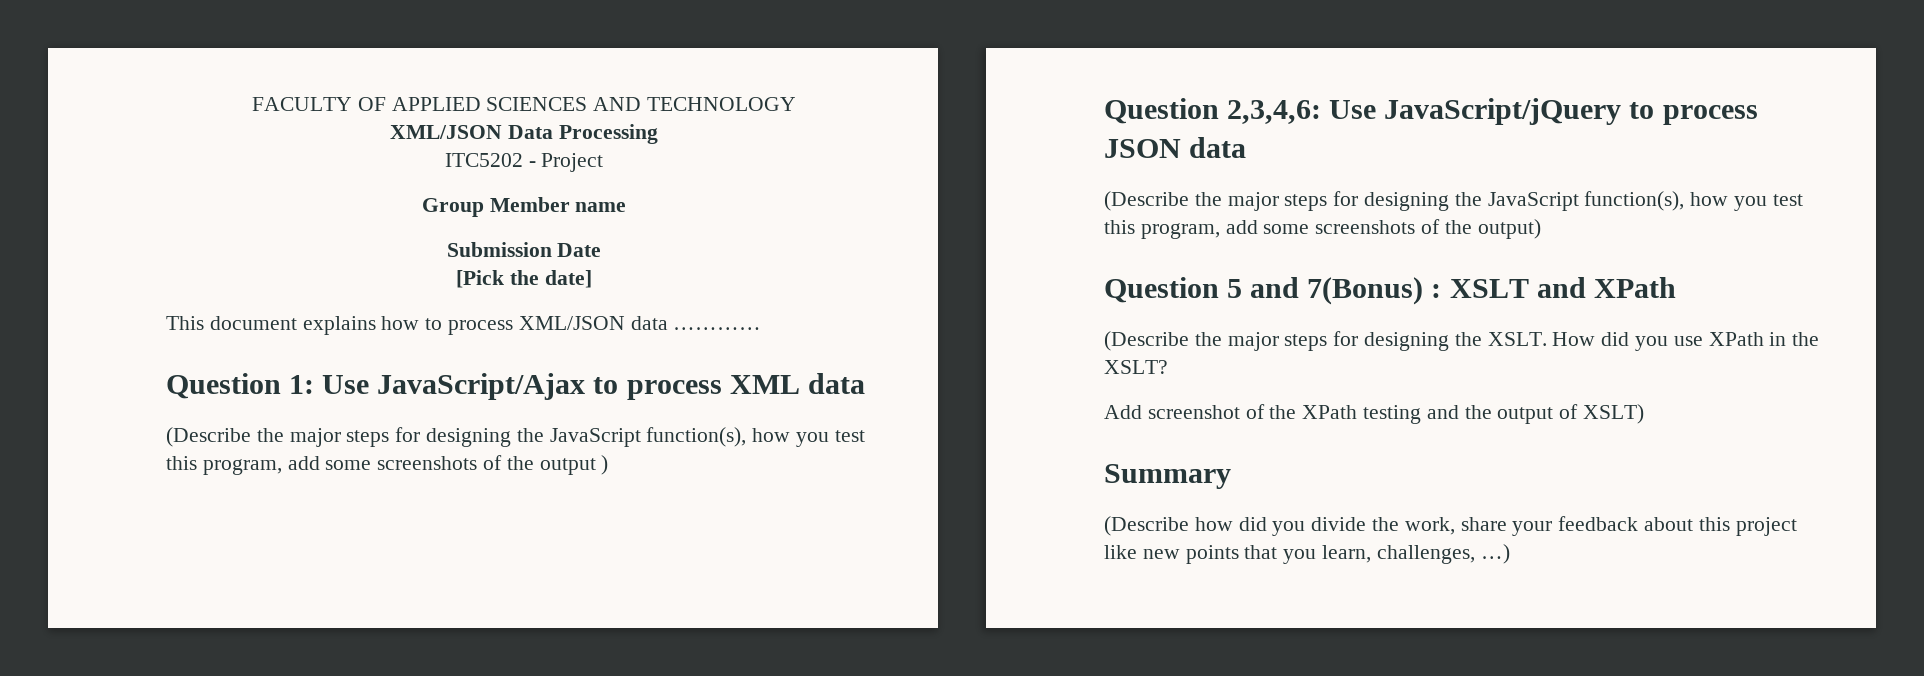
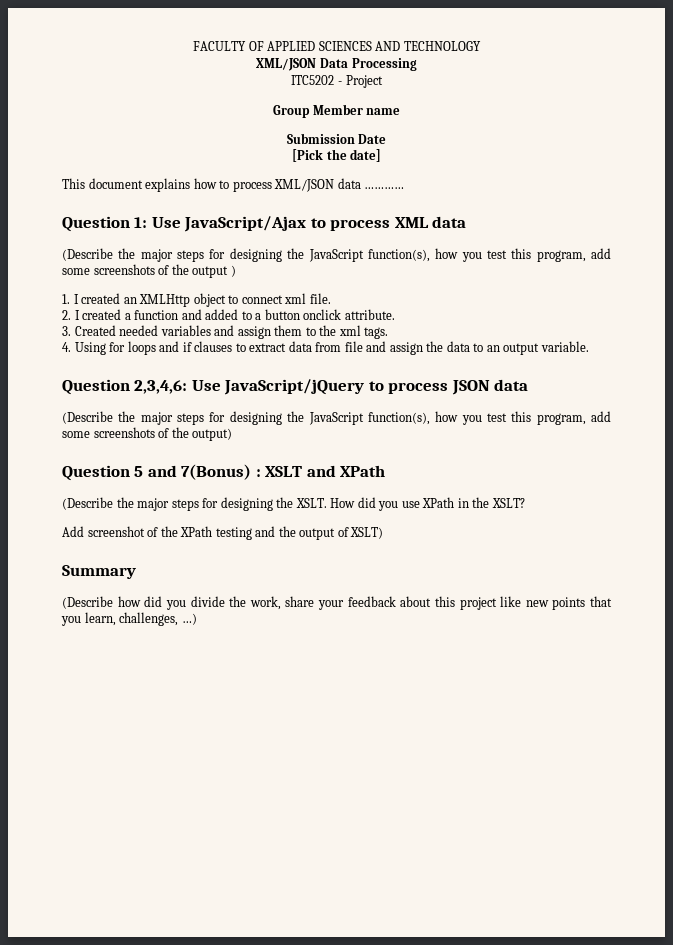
(609, 465) none -> [62,293,331,307] [62,309,395,320] [62,325,389,339] [62,341,589,355] // 1. I created an XMLHttp object to connect xml file. // 2. I created a function and added to a button onclick attribute. // 3. Created needed variables and assign them to the xml tags. // 4. Using for loops and if clauses to extract data from file and assign the data to an output variable.

